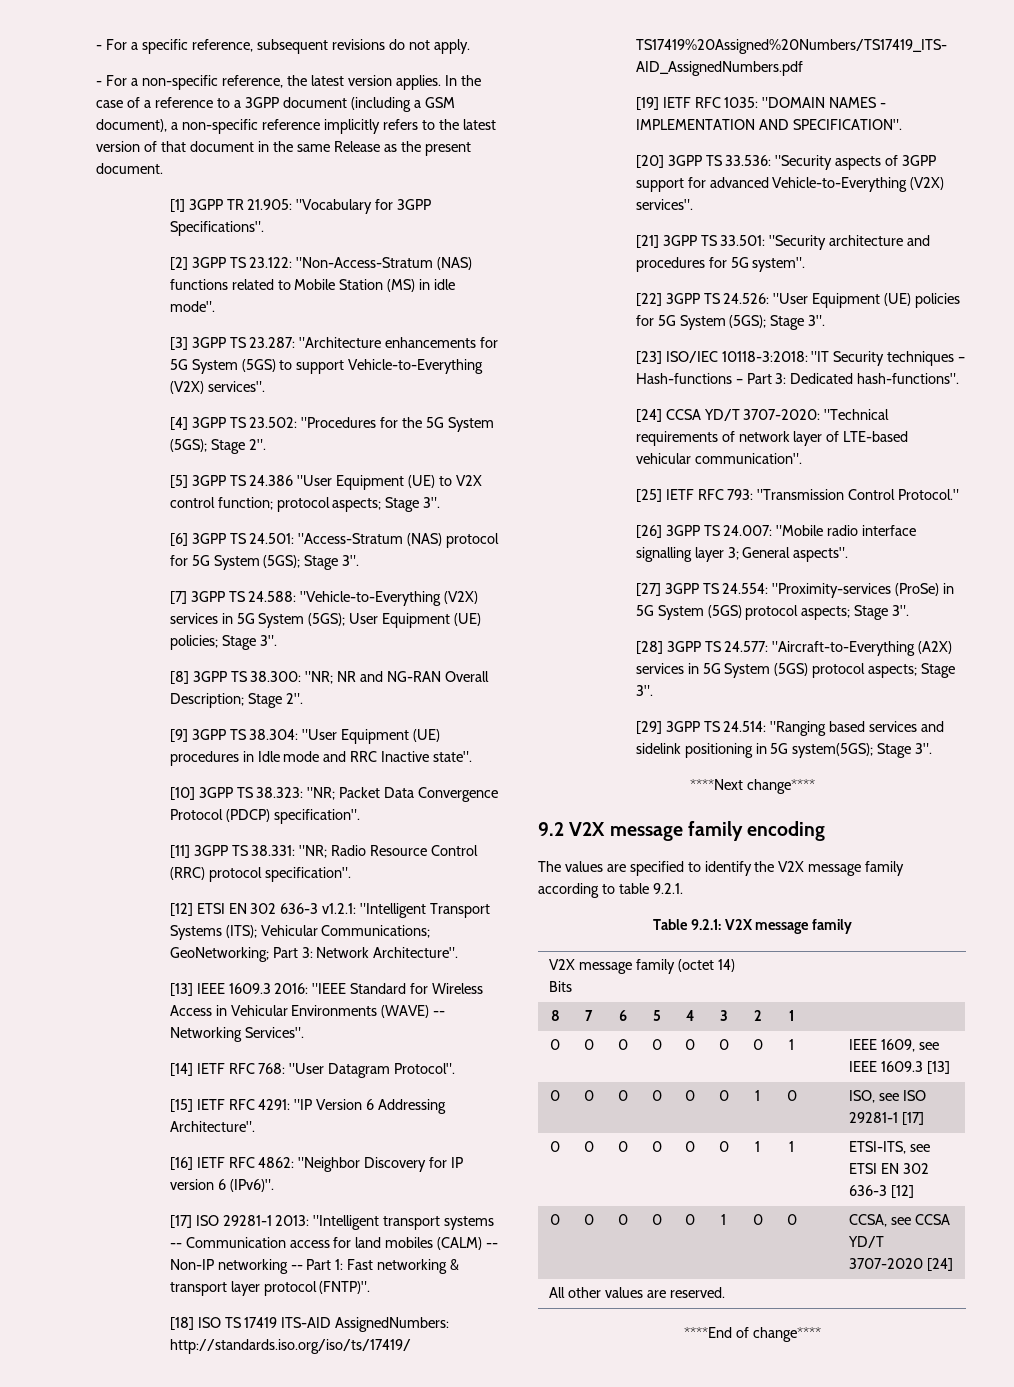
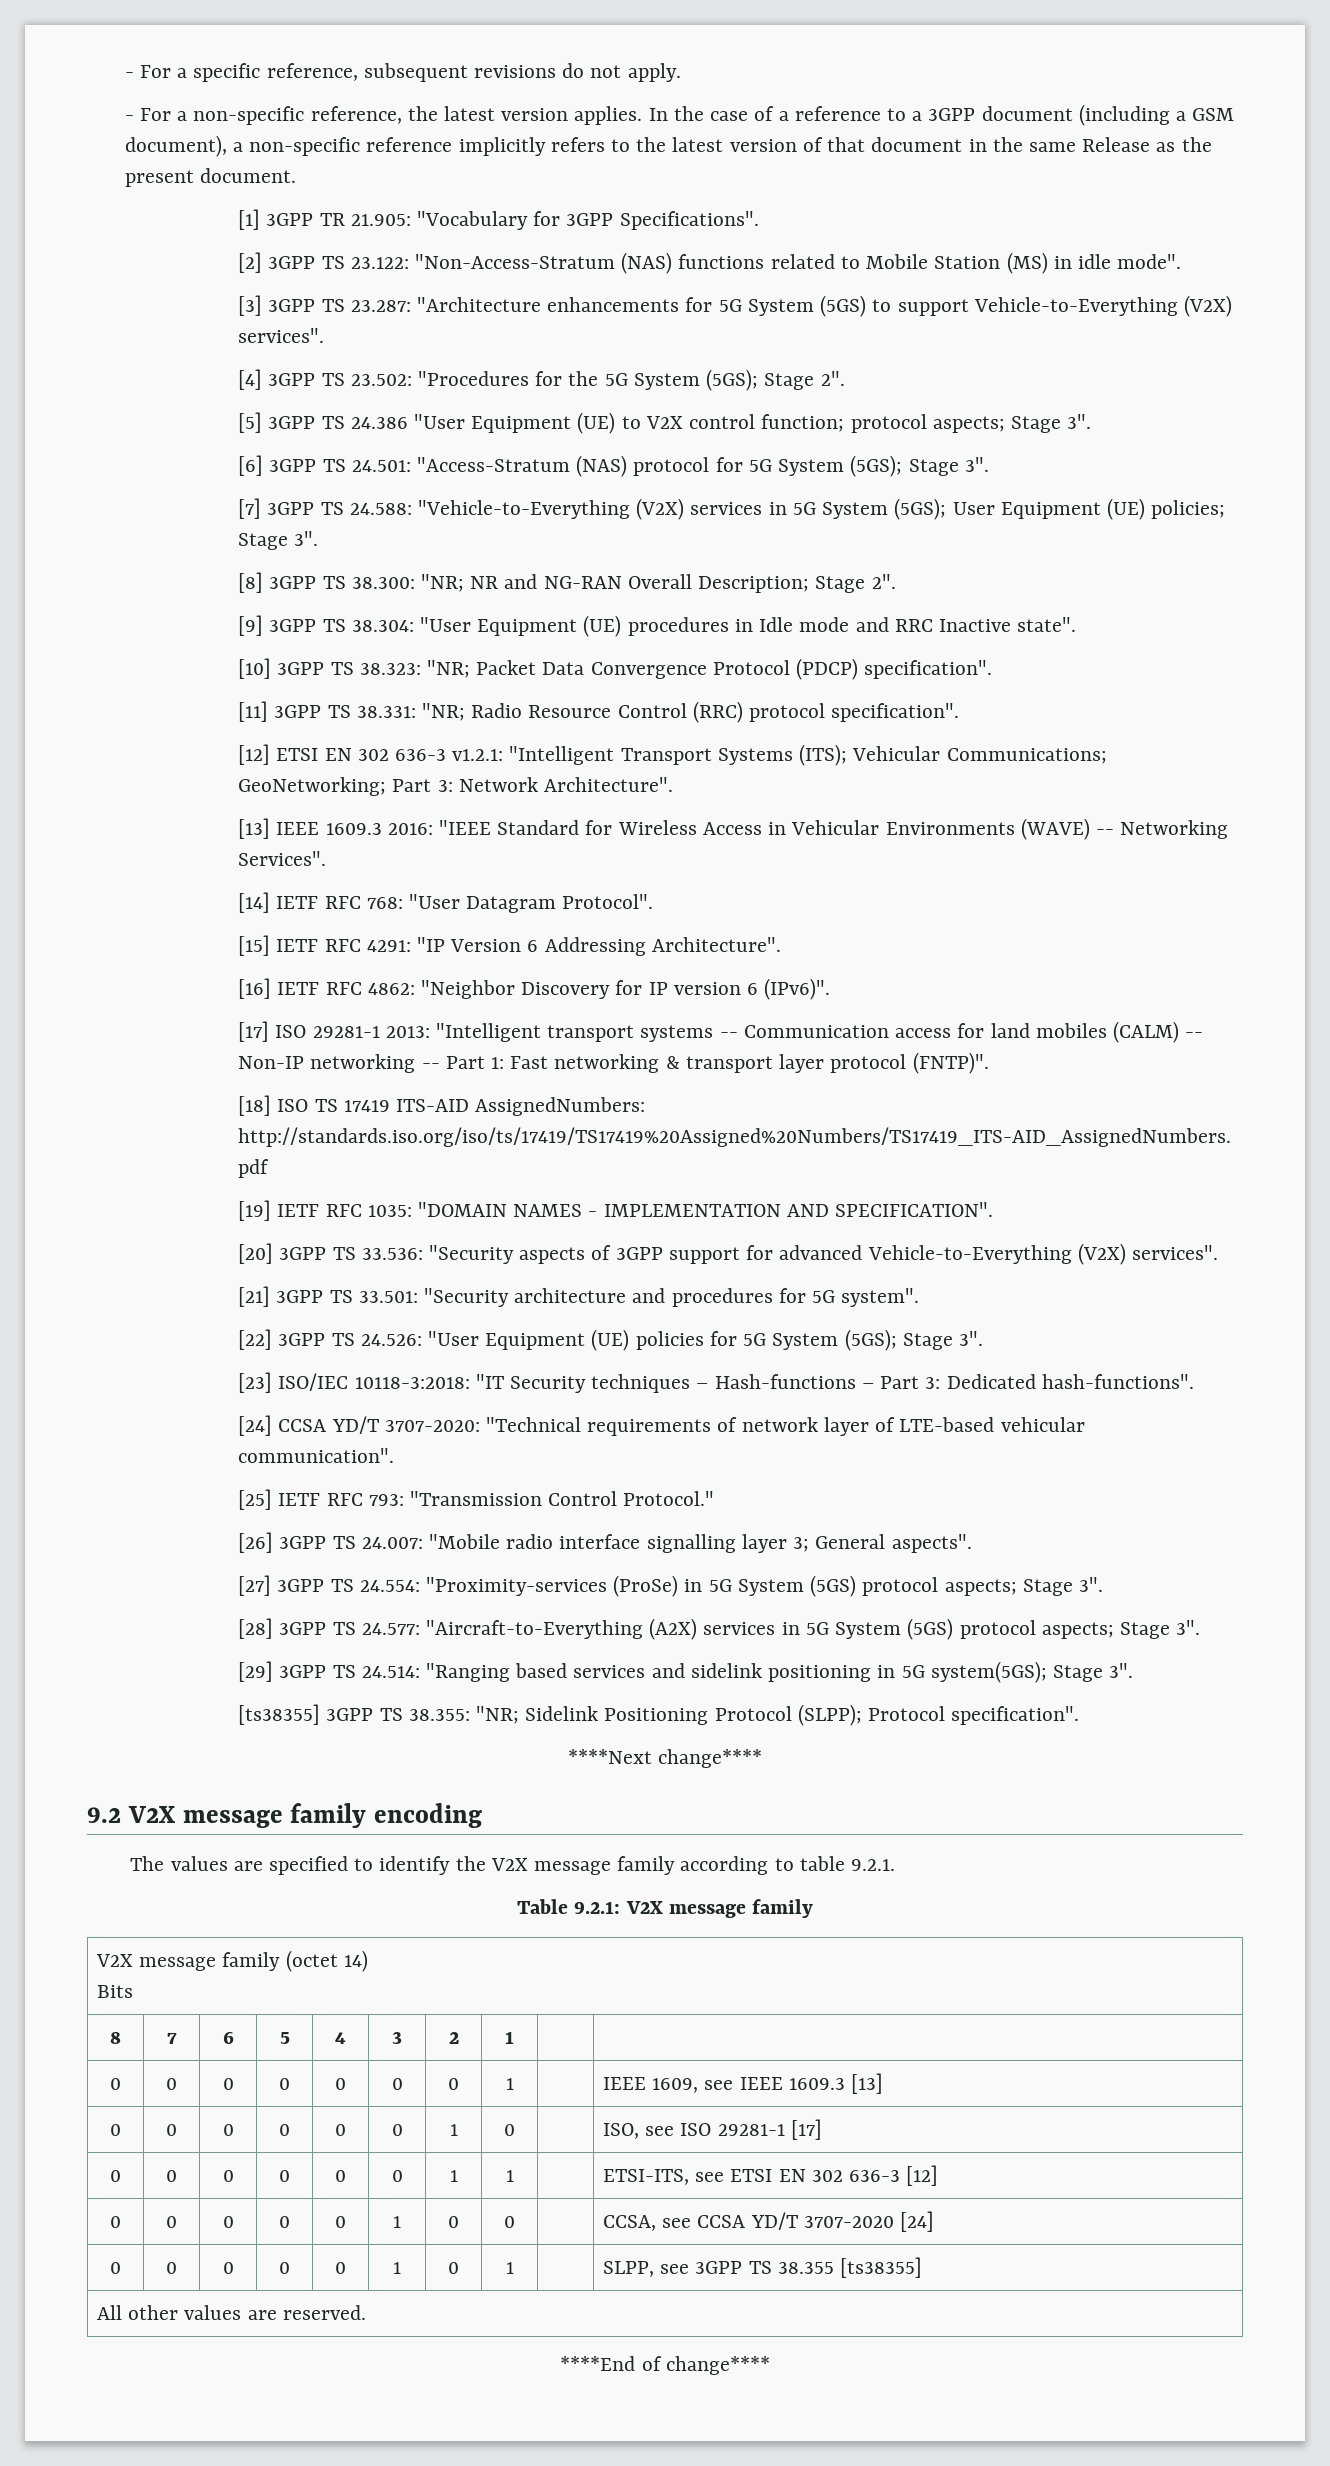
(933, 748) none -> [238,1704,1080,1726] // [ts38355] 3GPP TS 38.355: "NR; Sidelink Positioning Protocol (SLPP); Protocol specification".
(954, 1264) none -> [110,2262,121,2274] [166,2262,177,2274] [222,2262,234,2274] [279,2262,290,2274] [335,2262,346,2274] [393,2262,401,2274] [448,2262,459,2274] [505,2262,514,2274] [602,2257,923,2278] // 0 | 0 | 0 | 0 | 0 | 1 | 0 | 1 | | SLPP, see 3GPP TS 38.355 [ts38355]

